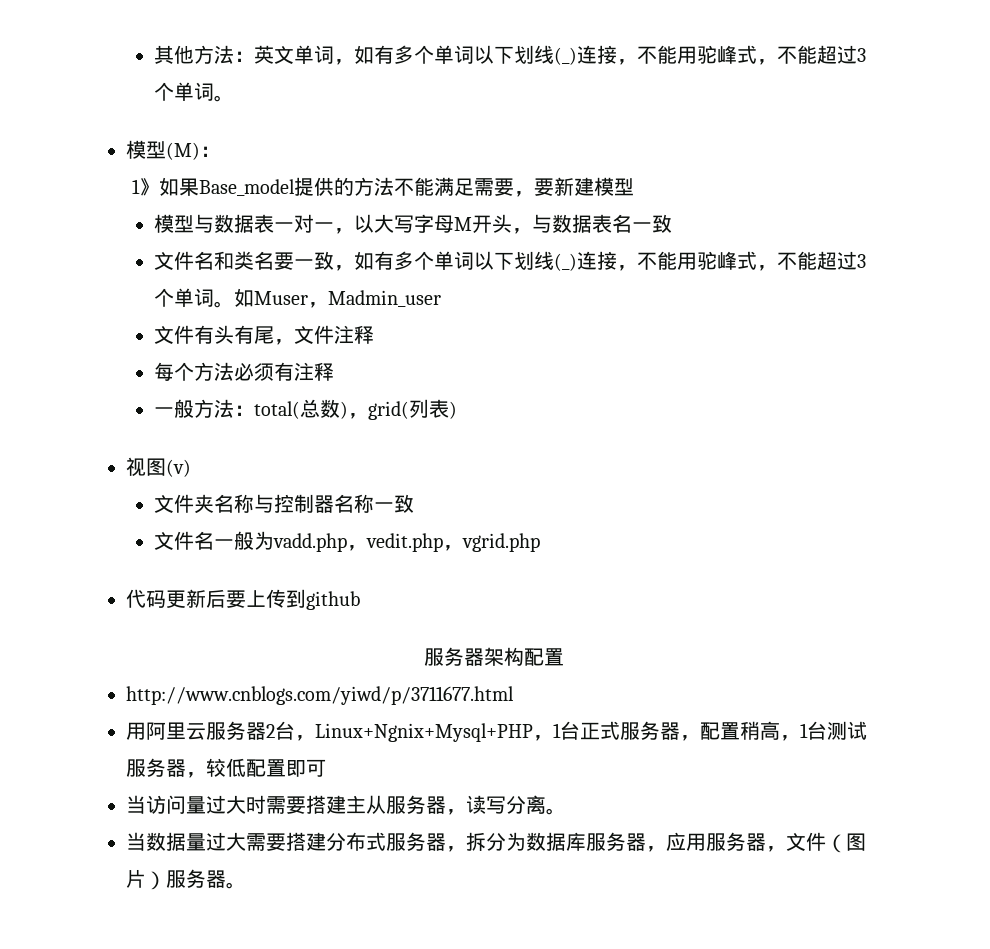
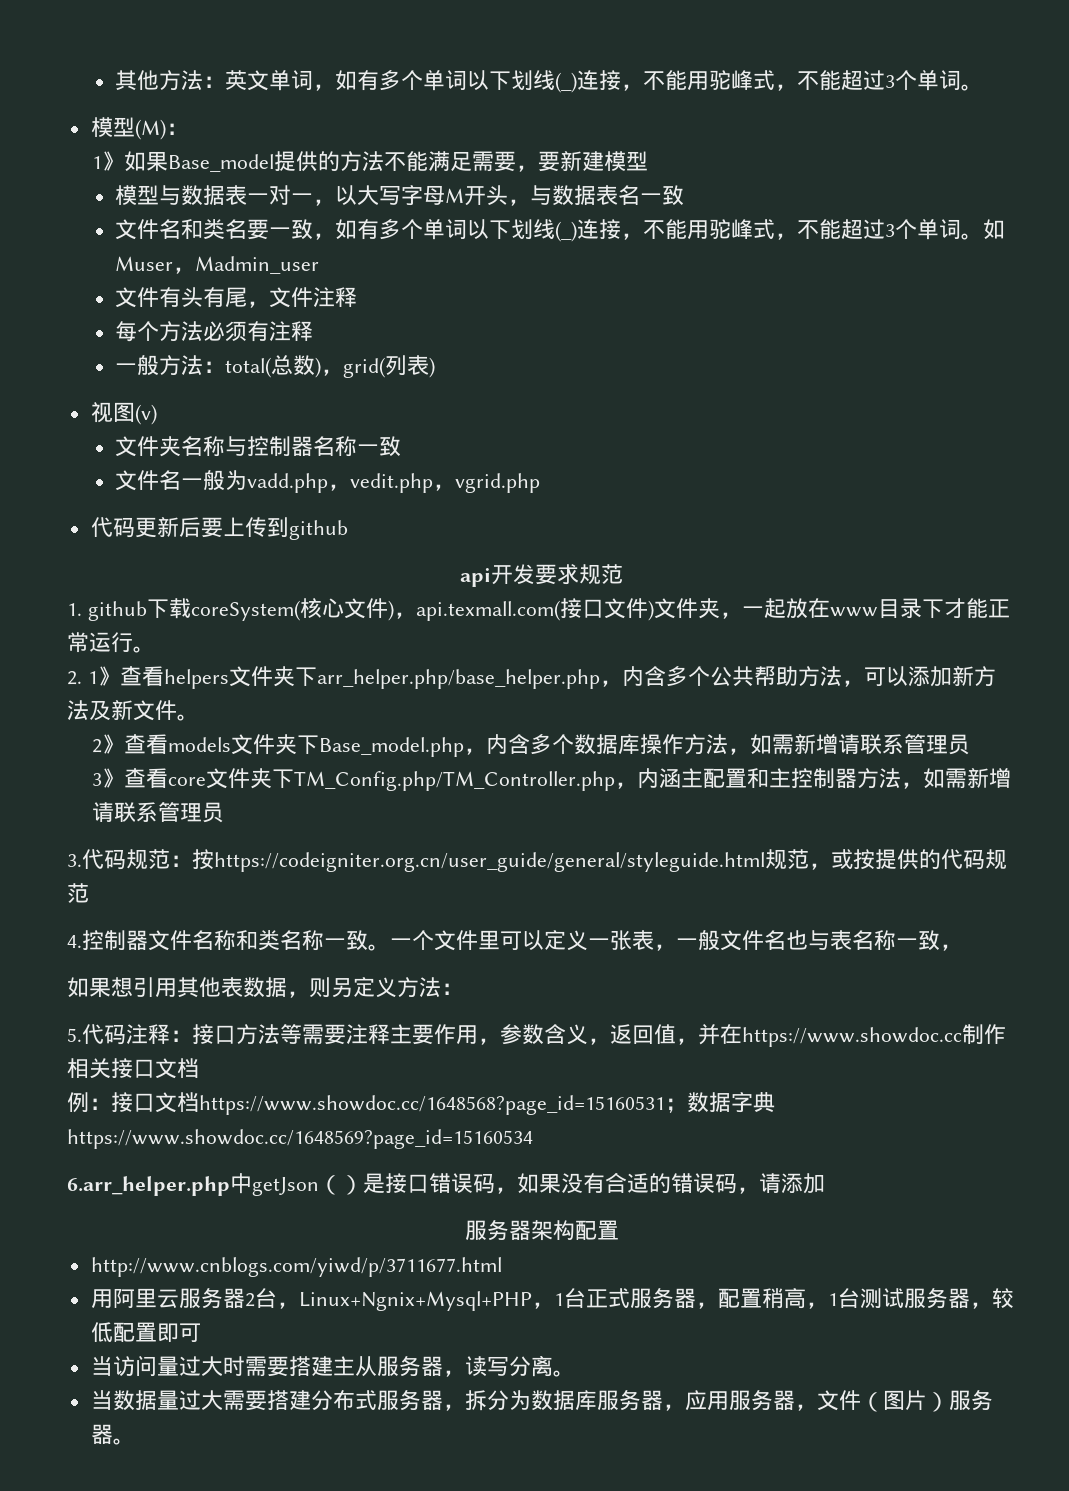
(360, 600) none -> [460,564,623,587] [67,598,1010,621] [67,632,155,653] [67,666,996,689] [67,700,199,721] [91,734,970,757] [91,768,1011,791] [91,802,224,823] [67,849,1007,872] [67,883,89,903] [67,930,962,951] [67,977,463,998] [67,1024,1006,1047] [67,1058,199,1079] [67,1092,775,1115] [67,1129,533,1149] [67,1172,825,1196] // api开发要求规范 // 1. github下载coreSystem(核心文件)，api.texmall.com(接口文件)文件夹，一起放在www目录下才能正常运行。 // 2. 1》查看helpers文件夹下arr_helper.php/base_helper.php，内含多个公共帮助方法，可以添加新方法及新文件。 // 2》查看models文件夹下Base_model.php，内含多个数据库操作方法，如需新增请联系管理员 // 3》查看core文件夹下TM_Config.php/TM_Controller.php，内涵主配置和主控制器方法，如需新增请联系管理员 // 3.代码规范：按https://codeigniter.org.cn/user_guide/general/styleguide.html规范，或按提供的代码规范 // 4.控制器文件名称和类名称一致。一个文件里可以定义一张表，一般文件名也与表名称一致， // 如果想引用其他表数据，则另定义方法： // 5.代码注释：接口方法等需要注释主要作用，参数含义，返回值，并在https://www.showdoc.cc制作相关接口文档 // 例：接口文档https://www.showdoc.cc/1648568?page_id=15160531；数据字典https://www.showdoc.cc/1648569?page_id=15160534 // 6.arr_helper.php中getJson（）是接口错误码，如果没有合适的错误码，请添加

